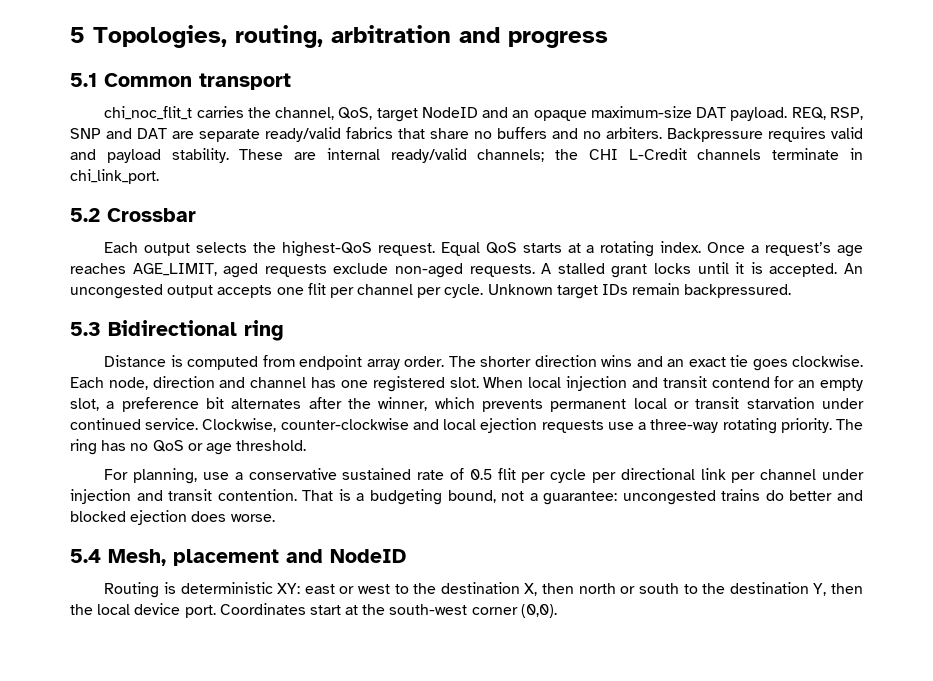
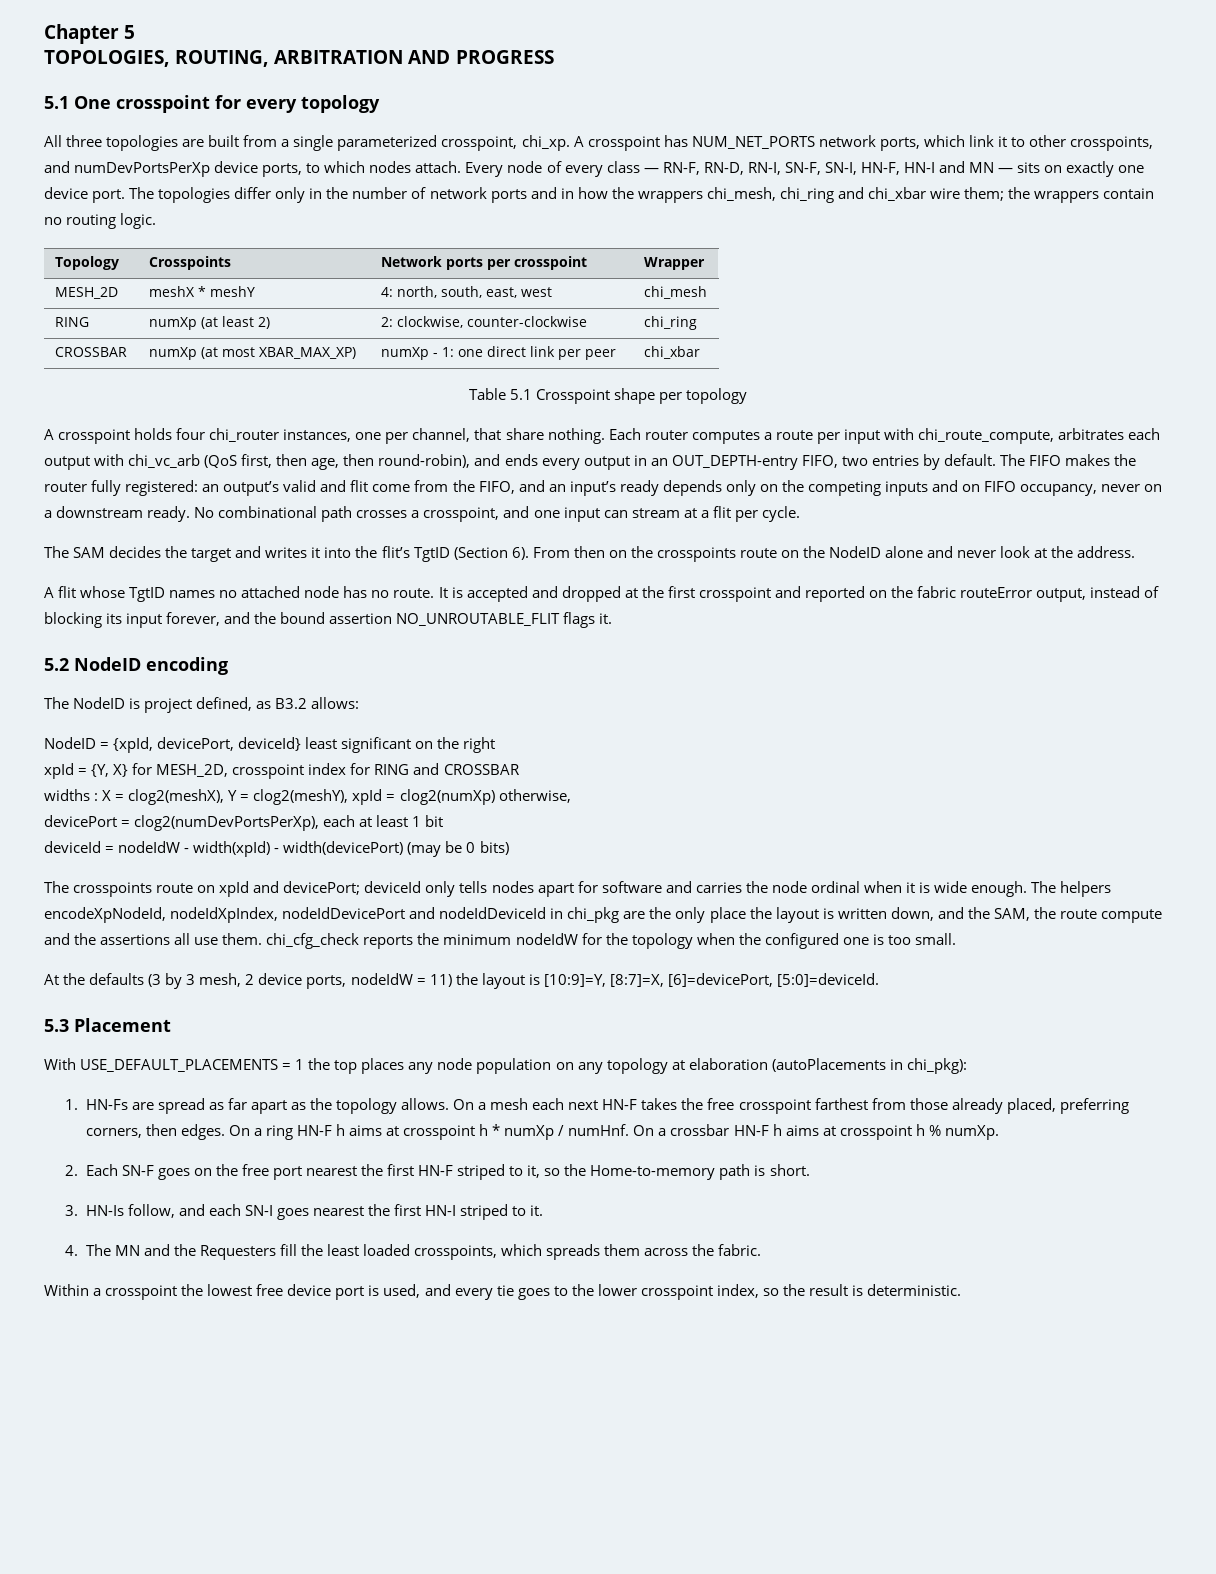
(70, 35) none -> [44,24,119,44] Chapter
[93,25,608,48] [70,73,291,90] [104,106,863,122] [70,127,863,142] [70,148,863,163] [70,169,159,184] [70,208,196,222] [104,241,863,257] [70,262,864,278] [70,283,792,299] [70,320,284,341] [104,355,863,371] [70,376,864,392] [70,397,865,412] [70,418,864,434] [70,439,307,455] [104,468,865,484] [70,489,863,505] [70,510,275,525] [70,549,406,566] [104,582,863,598] [70,603,557,618] Topologies, routing, arbitration and progress // 5.1 Common transport // chi_noc_flit_t carries the channel, QoS, target NodeID and an opaque maximum-size DAT payload. REQ, RSP, SNP and DAT are separate ready/valid fabrics that share no buffers and no arbiters. Backpressure requires valid and payload stability. These are internal ready/valid channels; the CHI L-Credit channels terminate in chi_link_port. // 5.2 Crossbar // Each output selects the highest-QoS request. Equal QoS starts at a rotating index. Once a request’s age reaches AGE_LIMIT, aged requests exclude non-aged requests. A stalled grant locks until it is accepted. An uncongested output accepts one flit per channel per cycle. Unknown target IDs remain backpressured. // 5.3 Bidirectional ring // Distance is computed from endpoint array order. The shorter direction wins and an exact tie goes clockwise. Each node, direction and channel has one registered slot. When local injection and transit contend for an empty slot, a preference bit alternates after the winner, which prevents permanent local or transit starvation under continued service. Clockwise, counter-clockwise and local ejection requests use a three-way rotating priority. The ring has no QoS or age threshold. // For planning, use a conservative sustained rate of 0.5 flit per cycle per directional link per channel under injection and transit contention. That is a budgeting bound, not a guarantee: uncongested trains do better and blocked ejection does worse. // 5.4 Mesh, placement and NodeID // Routing is deterministic XY: east or west to the destination X, then north or south to the destination Y, then the local device port. Coordinates start at the south-west corner (0,0). -> [44,50,554,67] [44,95,380,113] [44,135,1154,151] [44,161,1145,177] [44,187,1155,203] [44,213,157,229] [54,256,119,270] [148,256,231,270] [380,256,587,270] [643,257,705,270] [54,287,118,299] [148,286,255,297] [380,286,552,298] [643,286,707,299] [54,317,89,327] [148,316,270,330] [380,316,587,328] [643,316,697,330] [54,347,127,357] [148,347,356,360] [380,346,616,360] [643,346,700,359] [468,388,748,404] [44,428,1161,444] [44,454,1137,470] [44,480,1163,496] [44,506,800,522] [44,546,1136,562] [44,586,1160,602] [44,612,613,628] [44,657,228,675] [44,697,360,713] [44,737,496,753] [44,763,520,779] [44,789,571,805] [44,815,444,831] [44,841,509,857] [44,881,1112,897] [44,907,1163,923] [44,933,956,949] [44,973,879,989] [44,1018,171,1032] [44,1058,967,1074] [64,1098,1129,1114] [85,1124,999,1140] [64,1164,810,1180] [64,1204,544,1220] [64,1244,762,1260] [44,1284,962,1300] // TOPOLOGIES, ROUTING, ARBITRATION AND PROGRESS // 5.1 One crosspoint for every topology // All three topologies are built from a single parameterized crosspoint, chi_xp. A crosspoint has NUM_NET_PORTS network ports, which link it to other crosspoints, and numDevPortsPerXp device ports, to which nodes attach. Every node of every class — RN-F, RN-D, RN-I, SN-F, SN-I, HN-F, HN-I and MN — sits on exactly one device port. The topologies differ only in the number of network ports and in how the wrappers chi_mesh, chi_ring and chi_xbar wire them; the wrappers contain no routing logic. // Topology | Crosspoints | Network ports per crosspoint | Wrapper // MESH_2D | meshX * meshY | 4: north, south, east, west | chi_mesh // RING | numXp (at least 2) | 2: clockwise, counter-clockwise | chi_ring // CROSSBAR | numXp (at most XBAR_MAX_XP) | numXp - 1: one direct link per peer | chi_xbar // Table 5.1 Crosspoint shape per topology // A crosspoint holds four chi_router instances, one per channel, that share nothing. Each router computes a route per input with chi_route_compute, arbitrates each output with chi_vc_arb (QoS first, then age, then round-robin), and ends every output in an OUT_DEPTH-entry FIFO, two entries by default. The FIFO makes the router fully registered: an output’s valid and flit come from the FIFO, and an input’s ready depends only on the competing inputs and on FIFO occupancy, never on a downstream ready. No combinational path crosses a crosspoint, and one input can stream at a flit per cycle. // The SAM decides the target and writes it into the flit’s TgtID (Section 6). From then on the crosspoints route on the NodeID alone and never look at the address. // A flit whose TgtID names no attached node has no route. It is accepted and dropped at the first crosspoint and reported on the fabric routeError output, instead of blocking its input forever, and the bound assertion NO_UNROUTABLE_FLIT flags it. // 5.2 NodeID encoding // The NodeID is project defined, as B3.2 allows: // NodeID = {xpId, devicePort, deviceId} least significant on the right // xpId = {Y, X} for MESH_2D, crosspoint index for RING and CROSSBAR // widths : X = clog2(meshX), Y = clog2(meshY), xpId = clog2(numXp) otherwise, // devicePort = clog2(numDevPortsPerXp), each at least 1 bit // deviceId = nodeIdW - width(xpId) - width(devicePort) (may be 0 bits) // The crosspoints route on xpId and devicePort; deviceId only tells nodes apart for software and carries the node ordinal when it is wide enough. The helpers encodeXpNodeId, nodeIdXpIndex, nodeIdDevicePort and nodeIdDeviceId in chi_pkg are the only place the layout is written down, and the SAM, the route compute and the assertions all use them. chi_cfg_check reports the minimum nodeIdW for the topology when the configured one is too small. // At the defaults (3 by 3 mesh, 2 device ports, nodeIdW = 11) the layout is [10:9]=Y, [8:7]=X, [6]=devicePort, [5:0]=deviceId. // 5.3 Placement // With USE_DEFAULT_PLACEMENTS = 1 the top places any node population on any topology at elaboration (autoPlacements in chi_pkg): // 1. HN-Fs are spread as far apart as the topology allows. On a mesh each next HN-F takes the free crosspoint farthest from those already placed, preferring corners, then edges. On a ring HN-F h aims at crosspoint h * numXp / numHnf. On a crossbar HN-F h aims at crosspoint h % numXp. // 2. Each SN-F goes on the free port nearest the first HN-F striped to it, so the Home-to-memory path is short. // 3. HN-Is follow, and each SN-I goes nearest the first HN-I striped to it. // 4. The MN and the Requesters fill the least loaded crosspoints, which spreads them across the fabric. // Within a crosspoint the lowest free device port is used, and every tie goes to the lower crosspoint index, so the result is deterministic.

